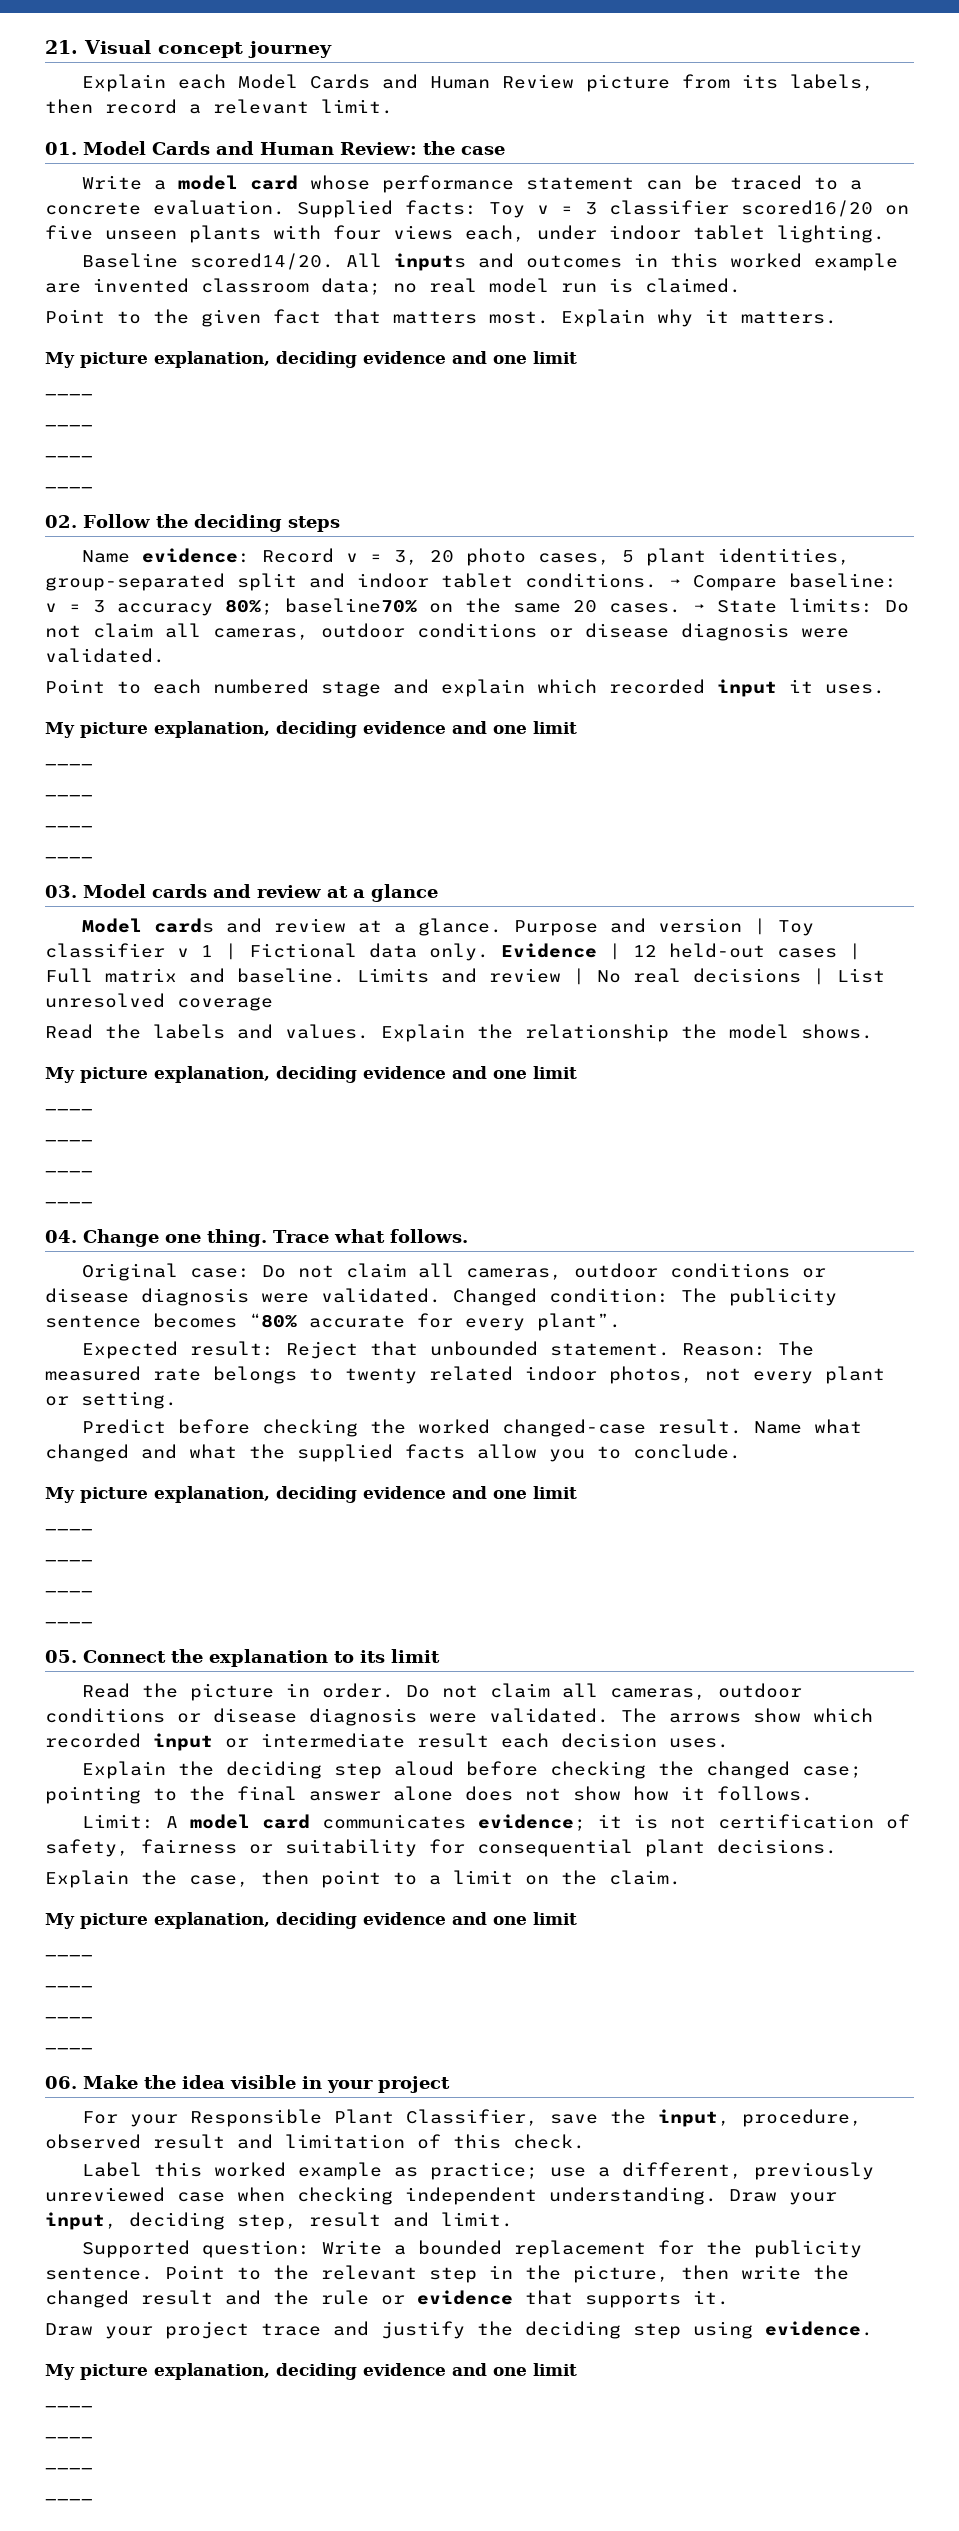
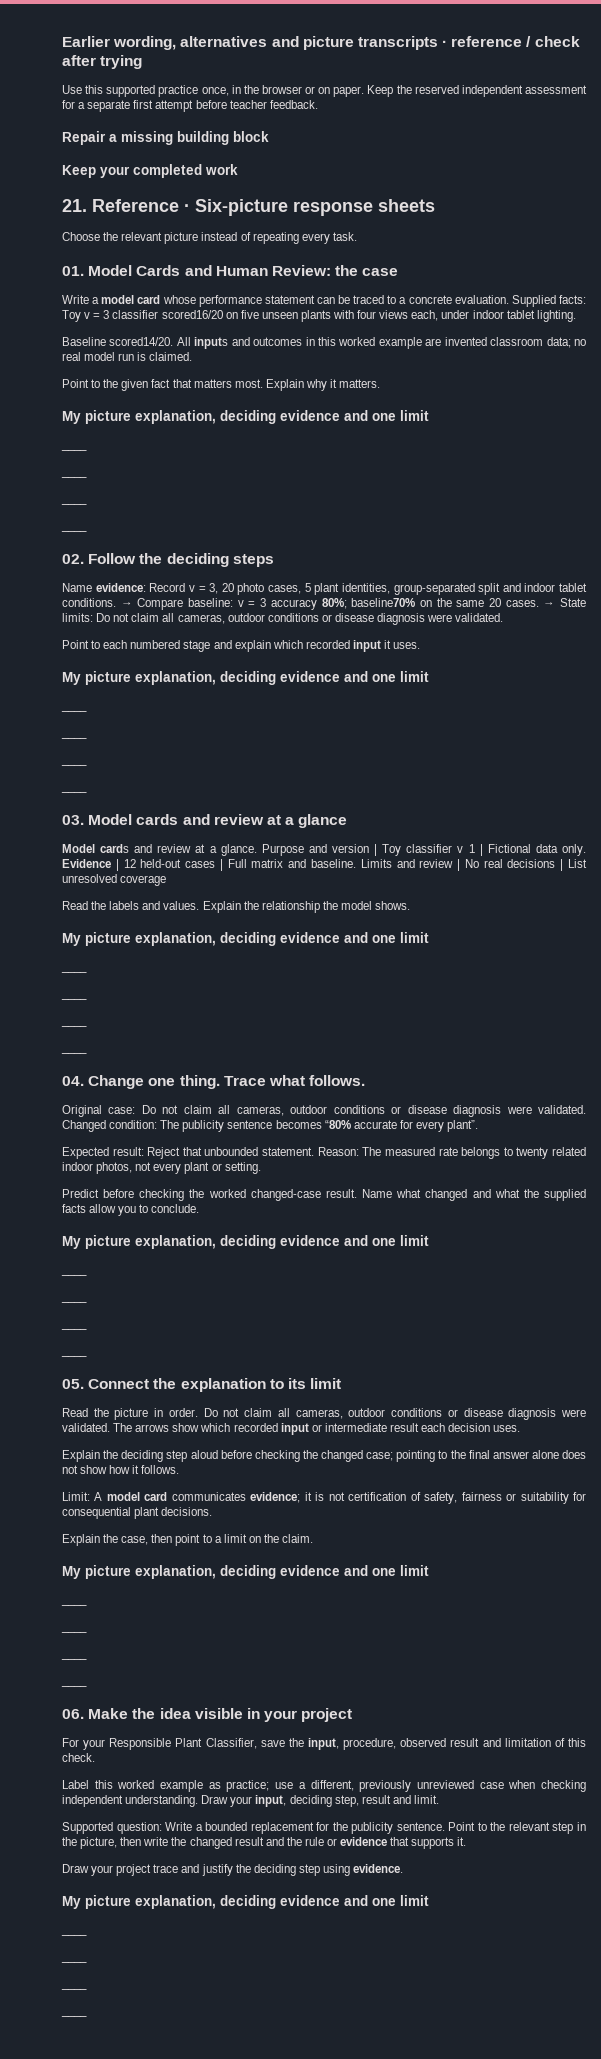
[45,40,332,58] [81,74,874,92] [45,99,393,114] 21. Visual concept journey // Explain each Model Cards and Human Review picture from its labels, then record a relevant limit. -> [62,36,580,50] [62,55,143,69] [62,85,587,97] [62,100,318,112] [62,131,269,145] [62,164,238,178] [62,199,435,216] [62,232,357,244] Earlier wording, alternatives and picture transcripts · reference / check after trying // Use this supported practice once, in the browser or on paper. Keep the reserved independent assessment for a separate first attempt before teacher feedback. // Repair a missing building block // Keep your completed work // 21. Reference · Six-picture response sheets // Choose the relevant picture instead of repeating every task.

